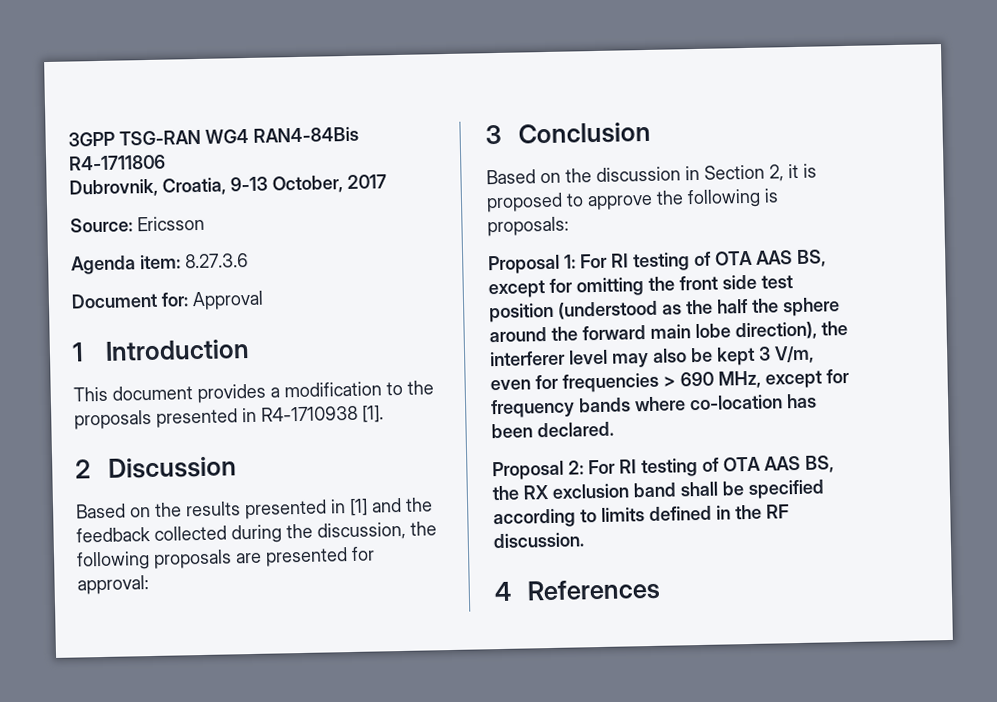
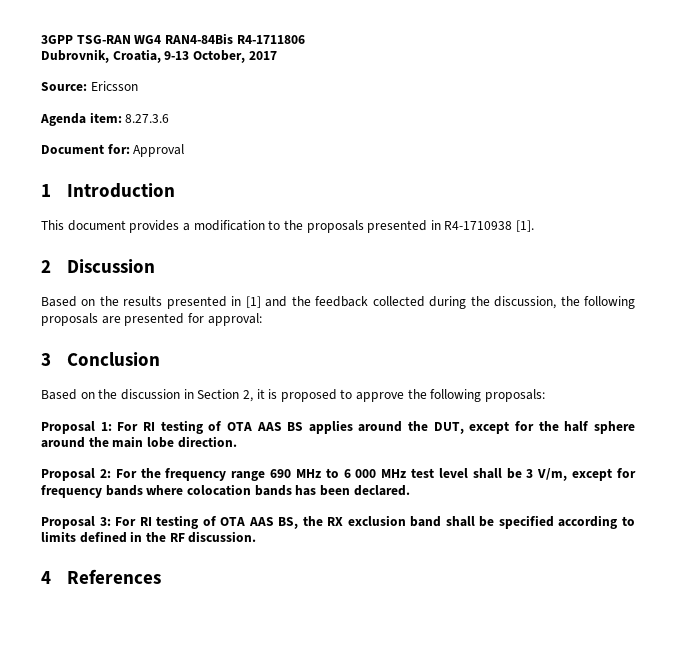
[764,188,779,203] is -> (482, 395) none
[797,249,826,267] [488,274,793,299] [489,300,682,323] BS, except for omitting the front side test position (understood as -> [287,420,535,434] BS applies around the DUT, except for
[752,298,779,313] the -> (590, 426) none
[582,325,646,341] forward -> (109, 442) none
[735,320,848,341] [490,345,814,368] [490,370,761,393] direction), the interferer level may also be kept 3 V/m, even for frequencies > 690 MHz, -> [177,436,237,448] [41,468,568,481] direction. // Proposal 2: For the frequency range 690 MHz to 6 000 MHz test level shall be 3 V/m,
[689,394,783,411] co-location -> [186,484,292,496] colocation bands
[568,460,584,475] 2: -> [99,517,111,526] 3:

